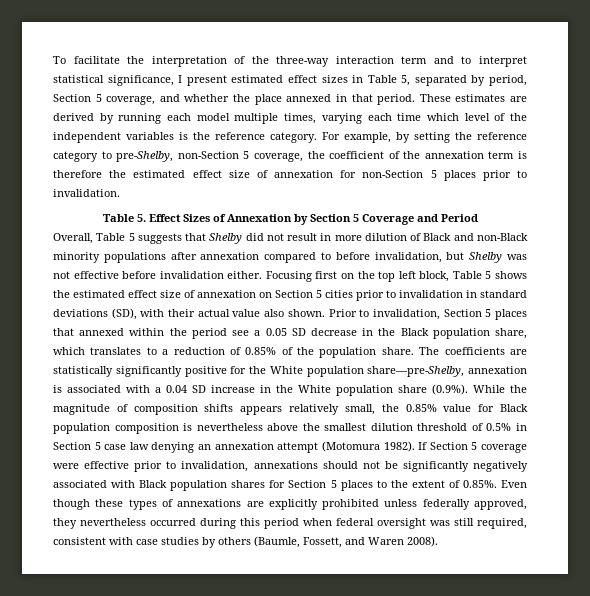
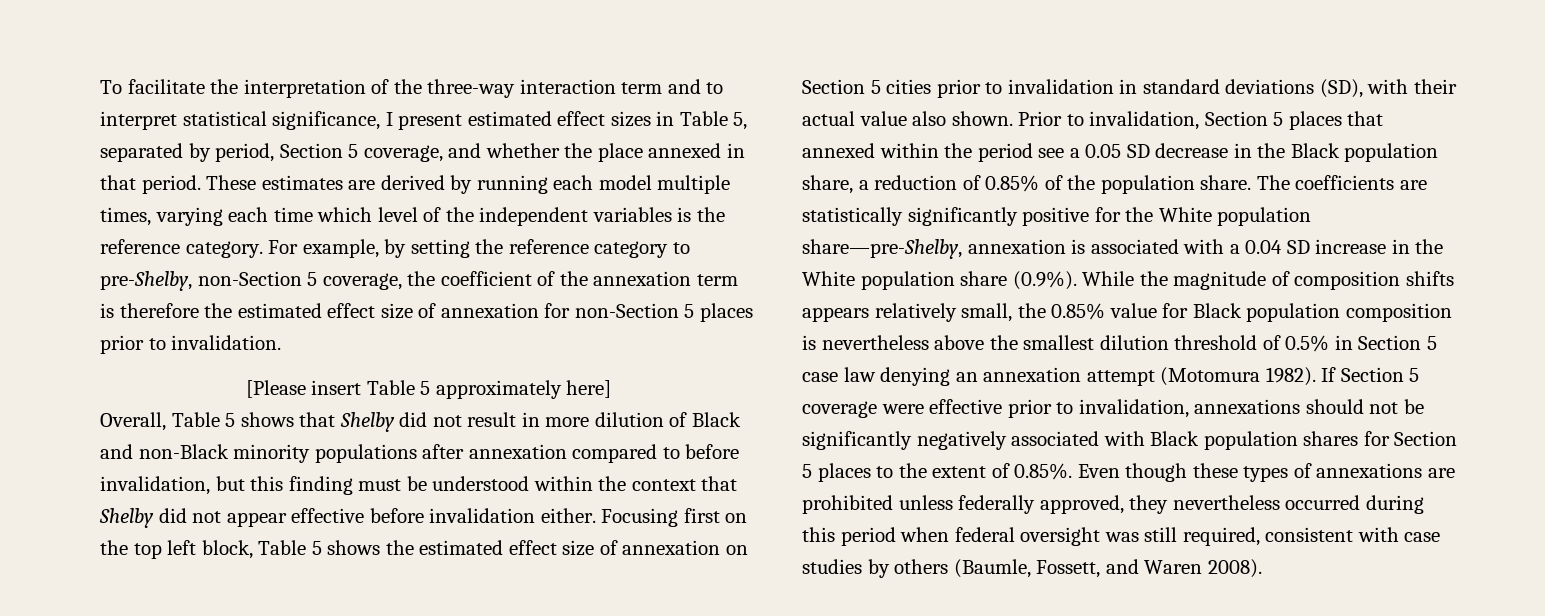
[102,214,478,225] Table 5. Effect Sizes of Annexation by Section 5 Coverage and Period -> [245,380,612,399] [Please insert Table 5 approximately here]
[137,233,182,244] suggests -> [240,412,294,427] shows
[469,252,528,263] [53,271,70,279] Shelby was not -> [250,476,738,495] [99,508,287,528] this finding must be understood within the context that Shelby did not appear
[53,347,157,355] which translates to -> (853, 184) none
[268,499,318,510] explicitly -> (1455, 473) none

